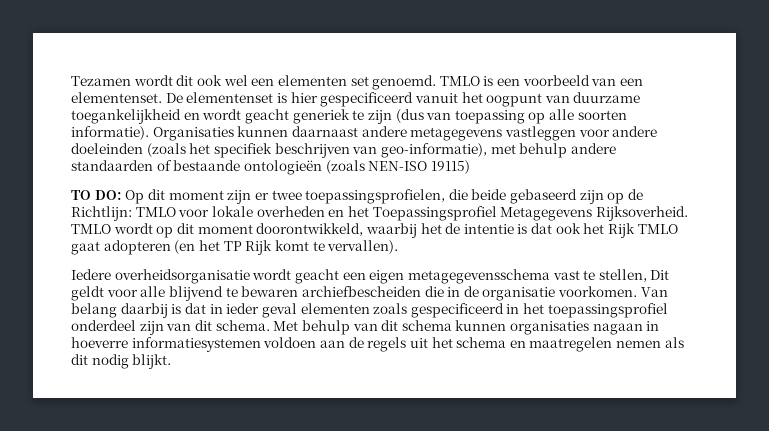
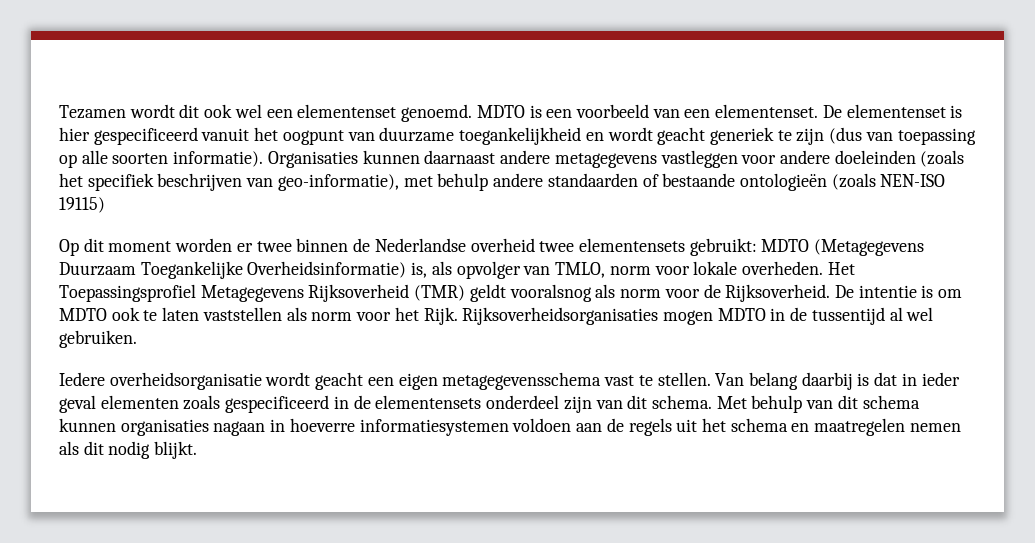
[277,75,480,90] elementen set genoemd. TMLO -> [297,104,525,122] elementenset genoemd. MDTO
[71,190,122,200] TO DO: -> (105, 205) none
[227,190,252,204] zijn -> [175,238,233,252] worden
[305,189,644,204] [71,206,688,221] [71,223,678,238] [71,240,399,255] toepassingsprofielen, die beide gebaseerd zijn op de Richtlijn: TMLO voor lokale overheden en het Toepassingsprofiel Metagegevens Rijksoverheid. TMLO wordt op dit moment doorontwikkeld, waarbij het de intentie is dat ook het Rijk TMLO gaat adopteren (en het TP Rijk komt te vervallen). -> [296,238,925,256] [59,261,855,279] [59,284,963,302] [59,307,934,325] [59,330,137,348] binnen de Nederlandse overheid twee elementensets gebruikt: MDTO (Metagegevens Duurzaam Toegankelijke Overheidsinformatie) is, als opvolger van TMLO, norm voor lokale overheden. Het Toepassingsprofiel Metagegevens Rijksoverheid (TMR) geldt vooralsnog als norm voor de Rijksoverheid. De intentie is om MDTO ook te laten vaststellen als norm voor het Rijk. Rijksoverheidsorganisaties mogen MDTO in de tussentijd al wel gebruiken.
[598,269,670,282] [71,286,638,301] stellen, Dit geldt voor alle blijvend te bewaren archiefbescheiden die in de organisatie voorkomen. -> [657,372,711,386] stellen.
[523,303,668,318] het toepassingsprofiel -> [353,395,482,409] de elementensets

